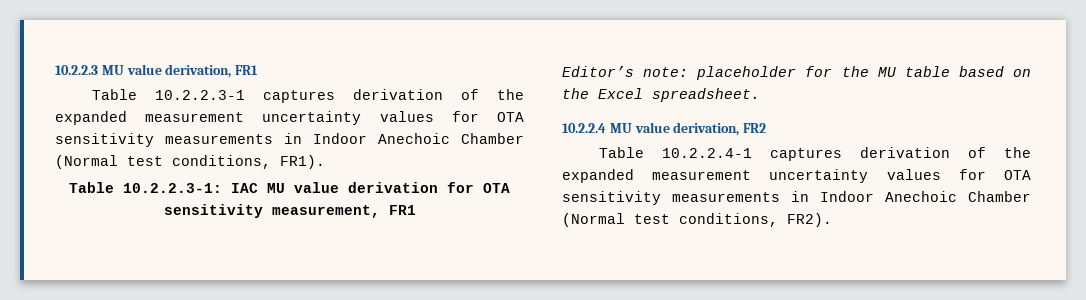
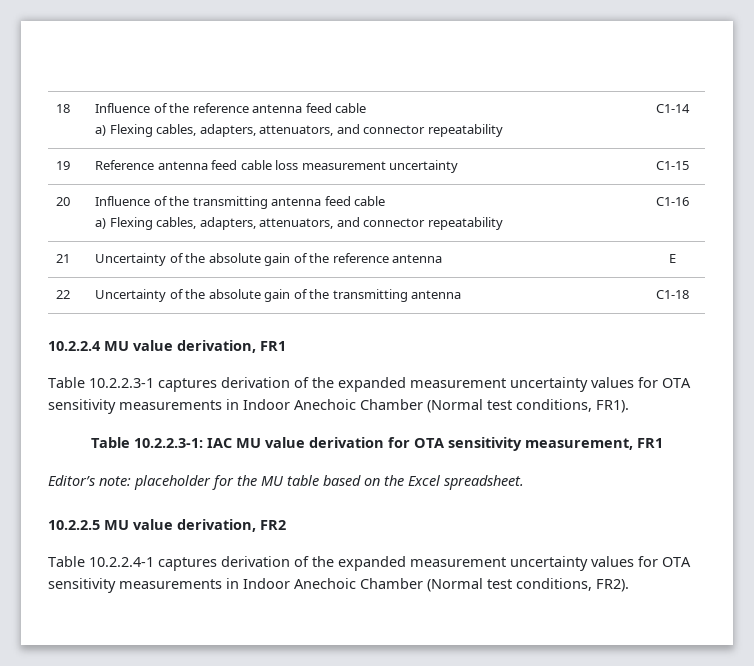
[55,65,98,75] 10.2.2.3 -> [55,104,70,113] [94,103,367,113] [94,124,503,137] [656,104,690,113] [55,161,70,170] [94,160,459,173] [656,161,689,170] [55,197,70,206] [94,196,386,209] [94,217,503,230] [656,197,689,206] [55,254,70,263] [94,253,443,266] [669,254,676,263] [55,290,70,299] [94,289,462,302] [656,290,689,299] [48,341,101,351] 18 | Influence of the reference antenna feed cable // a) Flexing cables, adapters, attenuators, and connector repeatability | C1-14 // 19 | Reference antenna feed cable loss measurement uncertainty | C1-15 // 20 | Influence of the transmitting antenna feed cable // a) Flexing cables, adapters, attenuators, and connector repeatability | C1-16 // 21 | Uncertainty of the absolute gain of the reference antenna | E // 22 | Uncertainty of the absolute gain of the transmitting antenna | C1-18 // 10.2.2.4
[562,123,606,133] 10.2.2.4 -> [48,520,100,530] 10.2.2.5

